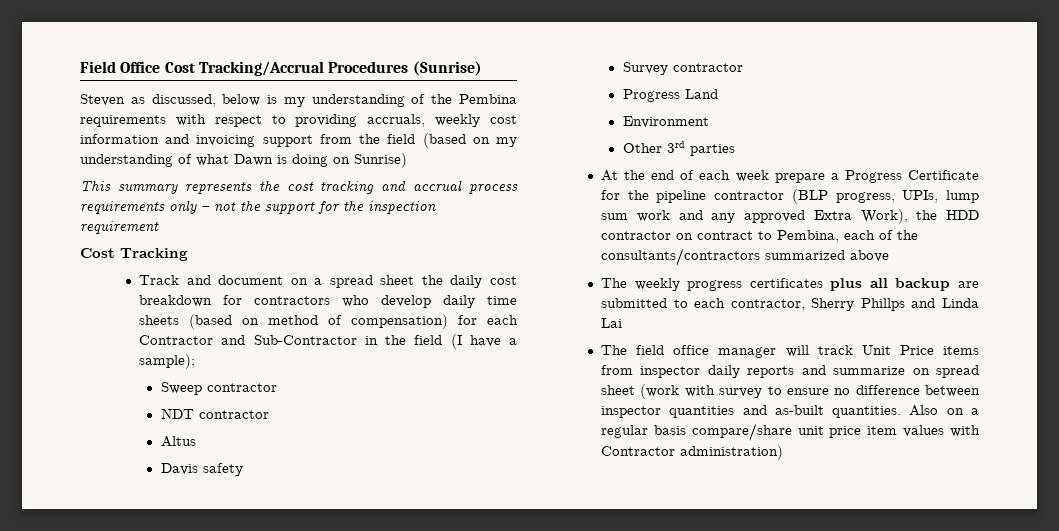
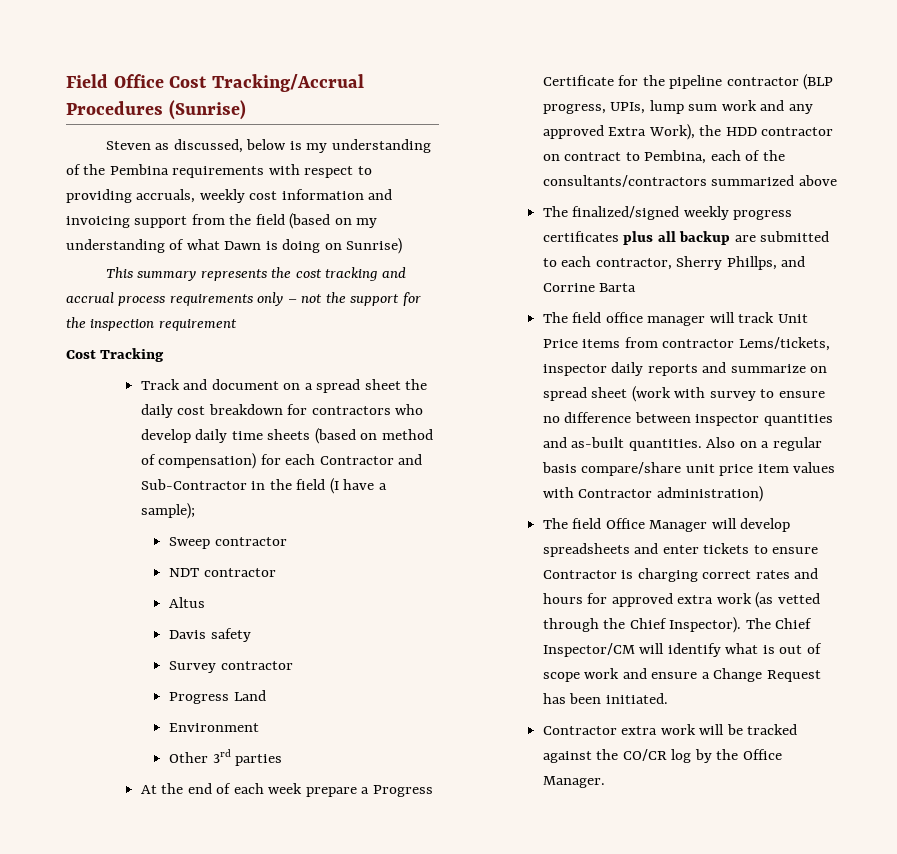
(628, 283) none -> [572,206,680,220] finalized/signed
[860,298,979,311] [601,318,623,328] Phillps and Linda Lai -> [726,256,806,270] [542,283,637,292] Phillps, and Corrine Barta
(634, 370) none -> [662,337,830,351] contractor Lems/tickets,
(784, 452) none -> [542,518,791,532] [542,543,819,557] [542,568,819,582] [542,592,820,608] [542,617,813,633] [542,643,822,657] [542,668,821,682] [542,693,668,704] [542,724,798,735] [542,749,782,763] [542,776,605,788] // The field Office Manager will develop spreadsheets and enter tickets to ensure Contractor is charging correct rates and hours for approved extra work (as vetted through the Chief Inspector). The Chief Inspector/CM will identify what is out of scope work and ensure a Change Request has been initiated. // Contractor extra work will be tracked against the CO/CR log by the Office Manager.

